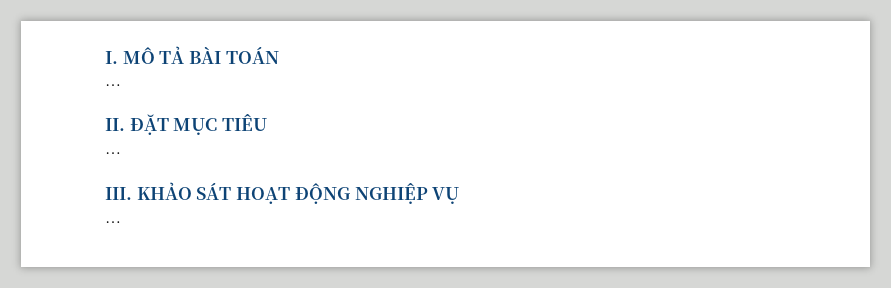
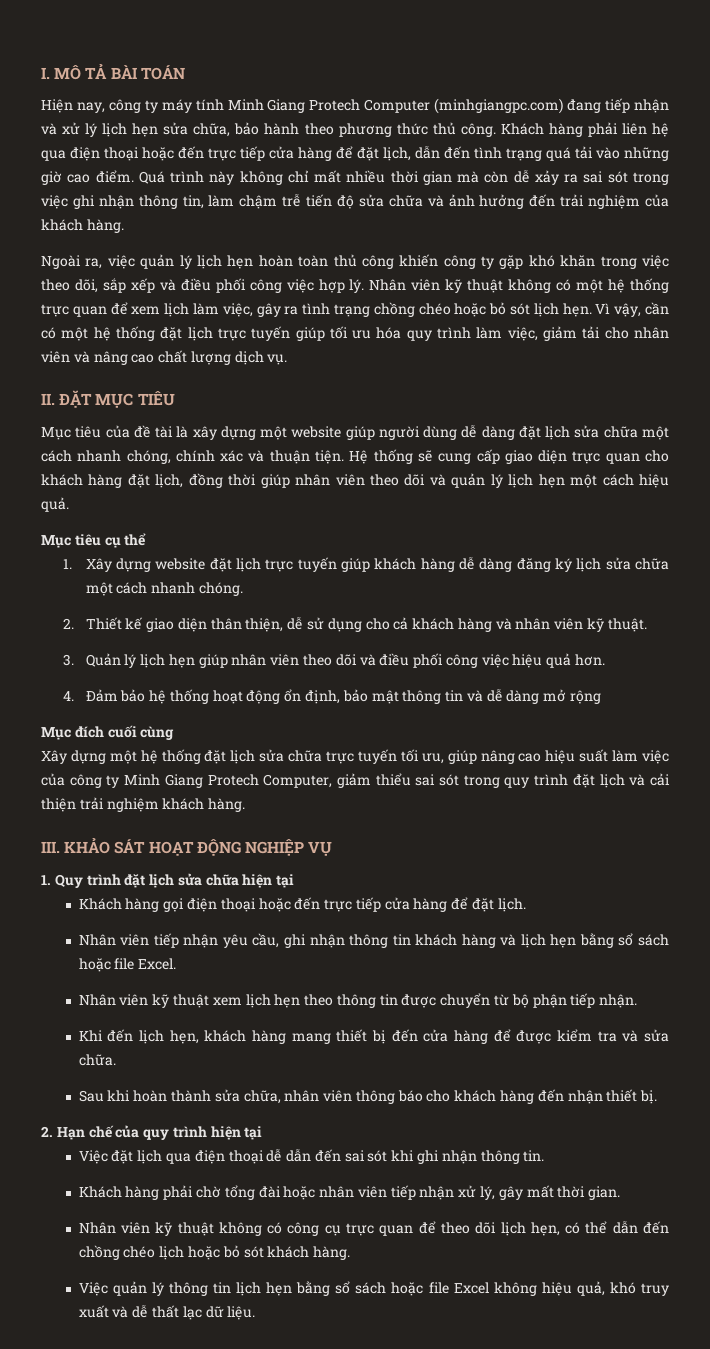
[105,84,121,91] [105,114,268,135] [105,152,121,159] … // II. ĐẶT MỤC TIÊU // … -> [41,98,669,114] [41,122,669,137] [41,146,669,161] [41,170,669,185] [41,194,670,209] [41,219,124,233] [41,254,670,269] [41,278,669,293] [41,302,669,317] [41,326,669,341] [41,350,288,365] [41,390,175,408] [41,425,669,440] [41,449,669,464] [41,473,670,488] [41,497,69,512] [41,533,147,548] [63,557,670,572] [85,582,243,596] [63,617,647,632] [63,653,606,668] [63,689,602,704] [41,725,175,740] [41,749,670,764] [41,773,670,788] [41,797,246,812] Hiện nay, công ty máy tính Minh Giang Protech Computer (minhgiangpc.com) đang tiếp nhận và xử lý lịch hẹn sửa chữa, bảo hành theo phương thức thủ công. Khách hàng phải liên hệ qua điện thoại hoặc đến trực tiếp cửa hàng để đặt lịch, dẫn đến tình trạng quá tải vào những giờ cao điểm. Quá trình này không chỉ mất nhiều thời gian mà còn dễ xảy ra sai sót trong việc ghi nhận thông tin, làm chậm trễ tiến độ sửa chữa và ảnh hưởng đến trải nghiệm của khách hàng. // Ngoài ra, việc quản lý lịch hẹn hoàn toàn thủ công khiến công ty gặp khó khăn trong việc theo dõi, sắp xếp và điều phối công việc hợp lý. Nhân viên kỹ thuật không có một hệ thống trực quan để xem lịch làm việc, gây ra tình trạng chồng chéo hoặc bỏ sót lịch hẹn. Vì vậy, cần có một hệ thống đặt lịch trực tuyến giúp tối ưu hóa quy trình làm việc, giảm tải cho nhân viên và nâng cao chất lượng dịch vụ. // II. ĐẶT MỤC TIÊU // Mục tiêu của đề tài là xây dựng một website giúp người dùng dễ dàng đặt lịch sửa chữa một cách nhanh chóng, chính xác và thuận tiện. Hệ thống sẽ cung cấp giao diện trực quan cho khách hàng đặt lịch, đồng thời giúp nhân viên theo dõi và quản lý lịch hẹn một cách hiệu quả. // Mục tiêu cụ thể // 1. Xây dựng website đặt lịch trực tuyến giúp khách hàng dễ dàng đăng ký lịch sửa chữa một cách nhanh chóng. // 2. Thiết kế giao diện thân thiện, dễ sử dụng cho cả khách hàng và nhân viên kỹ thuật. // 3. Quản lý lịch hẹn giúp nhân viên theo dõi và điều phối công việc hiệu quả hơn. // 4. Đảm bảo hệ thống hoạt động ổn định, bảo mật thông tin và dễ dàng mở rộng // Mục đích cuối cùng // Xây dựng một hệ thống đặt lịch sửa chữa trực tuyến tối ưu, giúp nâng cao hiệu suất làm việc của công ty Minh Giang Protech Computer, giảm thiểu sai sót trong quy trình đặt lịch và cải thiện trải nghiệm khách hàng.
[105,221,121,228] … -> [41,873,295,888] [78,897,526,912] [78,933,669,948] [78,958,177,972] [78,993,638,1008] [78,1029,669,1044] [78,1054,116,1066] [78,1089,658,1104] [41,1125,263,1140] [78,1149,545,1164] [78,1185,621,1200] [78,1221,669,1236] [78,1245,351,1260] [78,1281,670,1296] [78,1305,256,1320] 1. Quy trình đặt lịch sửa chữa hiện tại // Khách hàng gọi điện thoại hoặc đến trực tiếp cửa hàng để đặt lịch. // Nhân viên tiếp nhận yêu cầu, ghi nhận thông tin khách hàng và lịch hẹn bằng sổ sách hoặc file Excel. // Nhân viên kỹ thuật xem lịch hẹn theo thông tin được chuyển từ bộ phận tiếp nhận. // Khi đến lịch hẹn, khách hàng mang thiết bị đến cửa hàng để được kiểm tra và sửa chữa. // Sau khi hoàn thành sửa chữa, nhân viên thông báo cho khách hàng đến nhận thiết bị. // 2. Hạn chế của quy trình hiện tại // Việc đặt lịch qua điện thoại dễ dẫn đến sai sót khi ghi nhận thông tin. // Khách hàng phải chờ tổng đài hoặc nhân viên tiếp nhận xử lý, gây mất thời gian. // Nhân viên kỹ thuật không có công cụ trực quan để theo dõi lịch hẹn, có thể dẫn đến chồng chéo lịch hoặc bỏ sót khách hàng. // Việc quản lý thông tin lịch hẹn bằng sổ sách hoặc file Excel không hiệu quả, khó truy xuất và dễ thất lạc dữ liệu.

